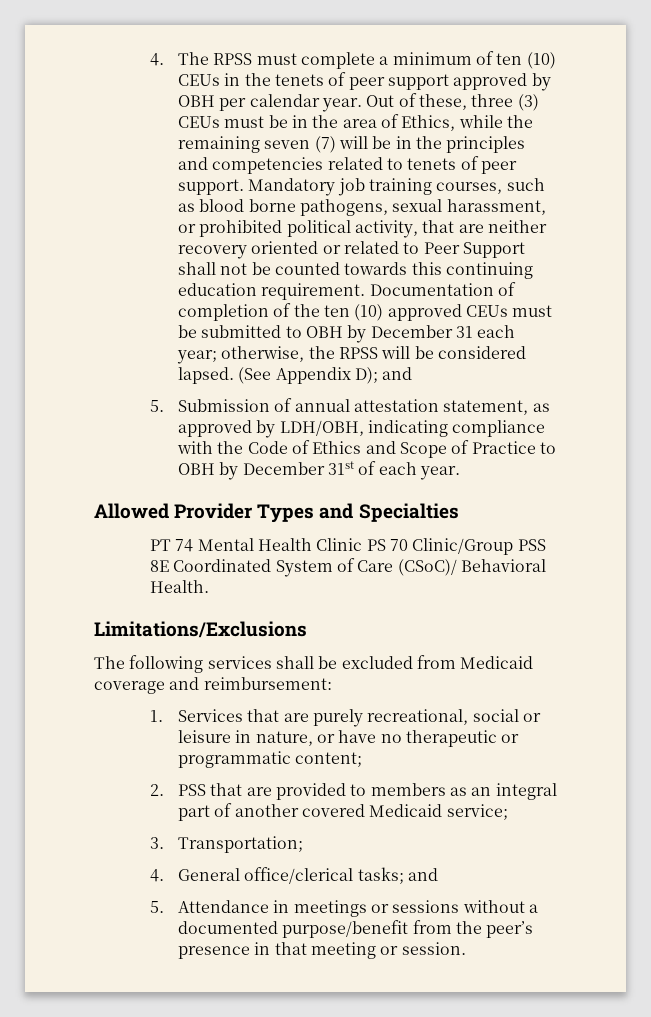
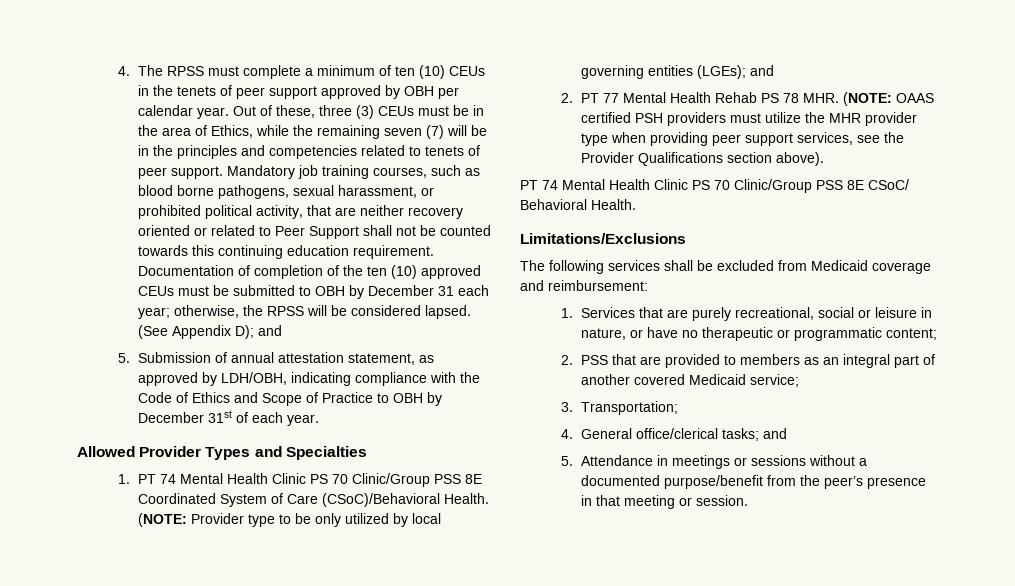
(459, 512) none -> [117,474,130,484] 1.
[397,559,457,576] (CSoC)/ -> [321,493,489,507] [137,513,441,527] [580,65,774,79] [560,92,934,106] [580,112,917,126] [580,132,904,146] [580,152,824,166] [520,179,909,193] (CSoC)/Behavioral Health. (NOTE: Provider type to be only utilized by local governing entities (LGEs); and // 2. PT 77 Mental Health Rehab PS 78 MHR. (NOTE: OAAS certified PSH providers must utilize the MHR provider type when providing peer support services, see the Provider Qualifications section above). // PT 74 Mental Health Clinic PS 70 Clinic/Group PSS 8E CSoC/

